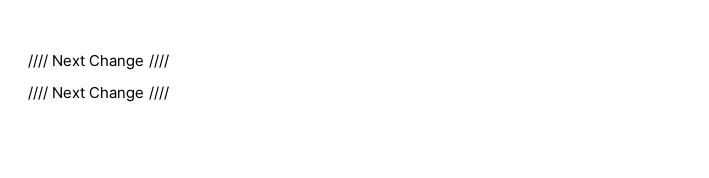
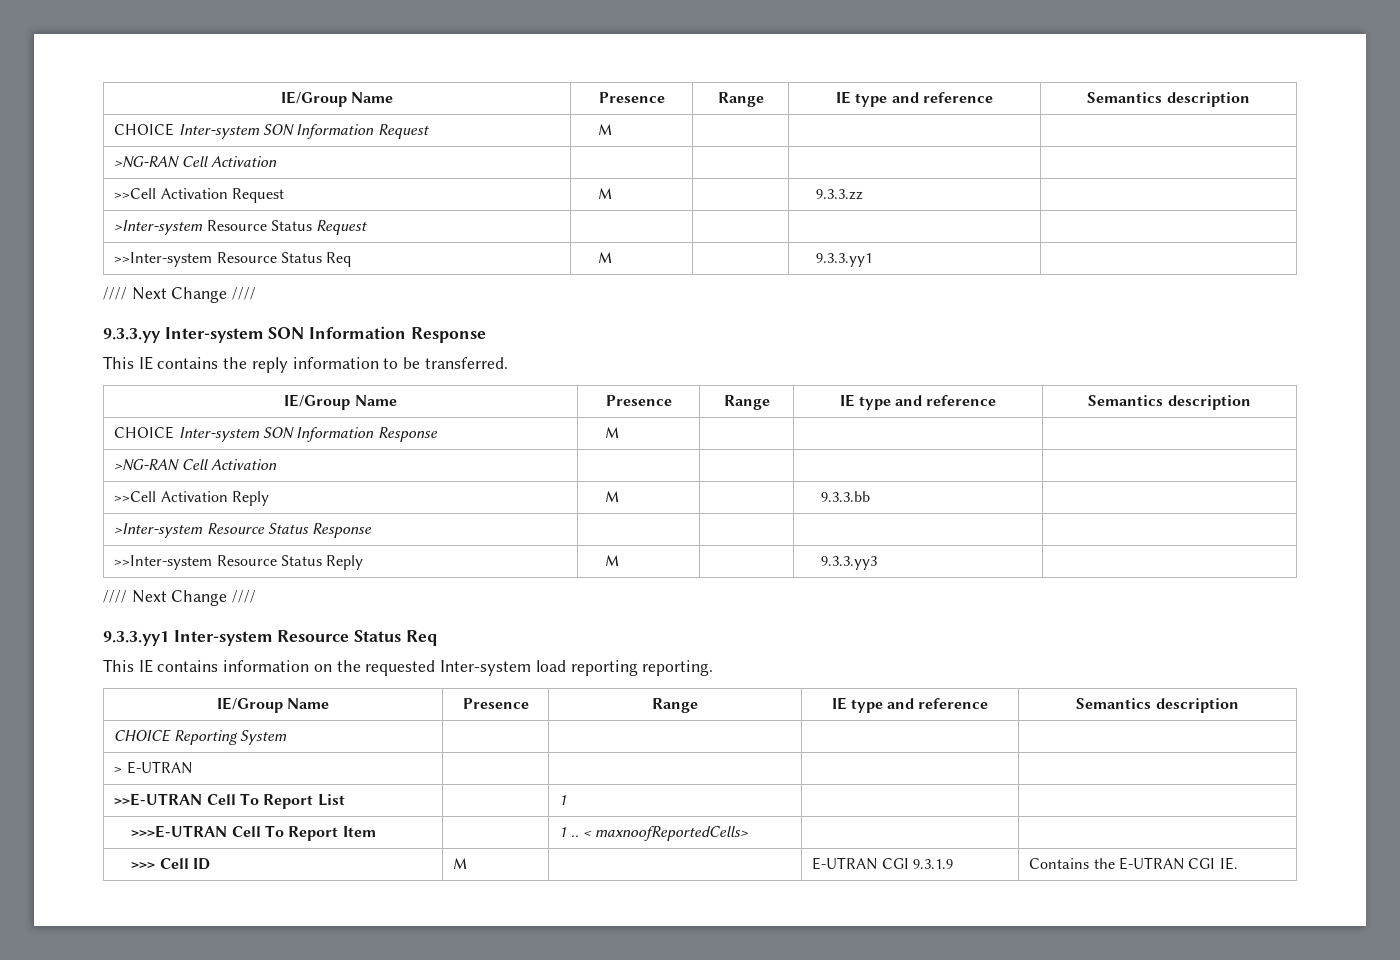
[28,54,169,70] [28,86,169,102] //// Next Change //// // //// Next Change //// -> [280,91,394,107] [598,92,665,103] [717,92,764,107] [836,91,993,107] [1087,92,1250,107] [114,123,429,139] [598,124,613,135] [114,156,278,168] [114,188,285,203] [598,188,613,199] [816,189,864,200] [114,220,368,235] [114,252,352,267] [598,252,613,263] [816,253,873,267] [103,287,257,303] [103,326,486,343] [103,356,508,373] [284,394,397,410] [605,395,672,406] [723,395,770,410] [839,394,997,410] [1088,395,1251,410] [114,426,438,442] [605,427,620,438] [114,459,278,471] [114,491,270,506] [605,491,620,502] [821,491,871,502] [114,523,373,538] [114,555,364,570] [605,555,620,566] [821,556,878,570] [103,590,257,606] [103,630,437,646] [103,659,714,676] [216,697,330,713] [462,698,529,709] [652,698,699,713] [831,697,989,713] [1076,698,1239,713] [114,729,288,745] [114,761,192,774] [114,793,345,809] [559,795,567,805] [131,825,376,841] [559,826,749,841] [131,858,210,870] [453,858,468,869] [812,857,954,870] [1029,857,1238,870] IE/Group Name | Presence | Range | IE type and reference | Semantics description // CHOICE Inter-system SON Information Request | M | | | // >NG-RAN Cell Activation | | | | // >>Cell Activation Request | M | | 9.3.3.zz | // >Inter-system Resource Status Request | | | | // >>Inter-system Resource Status Req | M | | 9.3.3.yy1 | // //// Next Change //// // 9.3.3.yy Inter-system SON Information Response // This IE contains the reply information to be transferred. // IE/Group Name | Presence | Range | IE type and reference | Semantics description // CHOICE Inter-system SON Information Response | M | | | // >NG-RAN Cell Activation | | | | // >>Cell Activation Reply | M | | 9.3.3.bb | // >Inter-system Resource Status Response | | | | // >>Inter-system Resource Status Reply | M | | 9.3.3.yy3 | // //// Next Change //// // 9.3.3.yy1 Inter-system Resource Status Req // This IE contains information on the requested Inter-system load reporting reporting. // IE/Group Name | Presence | Range | IE type and reference | Semantics description // CHOICE Reporting System | | | | // > E-UTRAN | | | | // >>E-UTRAN Cell To Report List | | 1 | | // >>>E-UTRAN Cell To Report Item | | 1 .. < maxnoofReportedCells> | | // >>> Cell ID | M | | E-UTRAN CGI 9.3.1.9 | Contains the E-UTRAN CGI IE.

